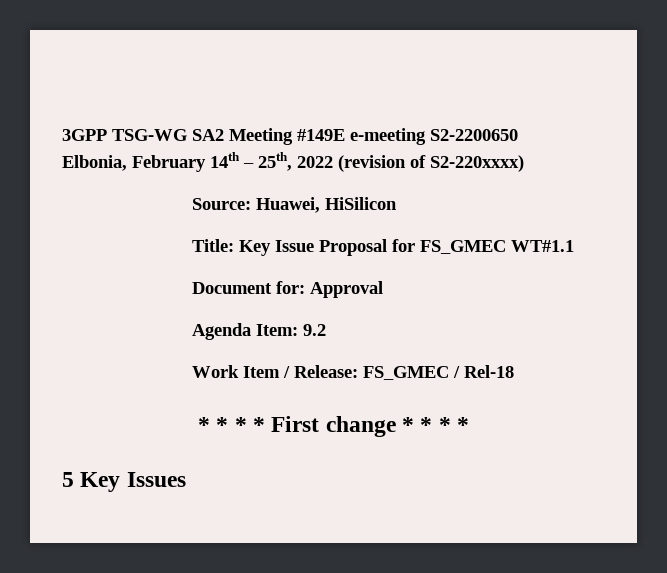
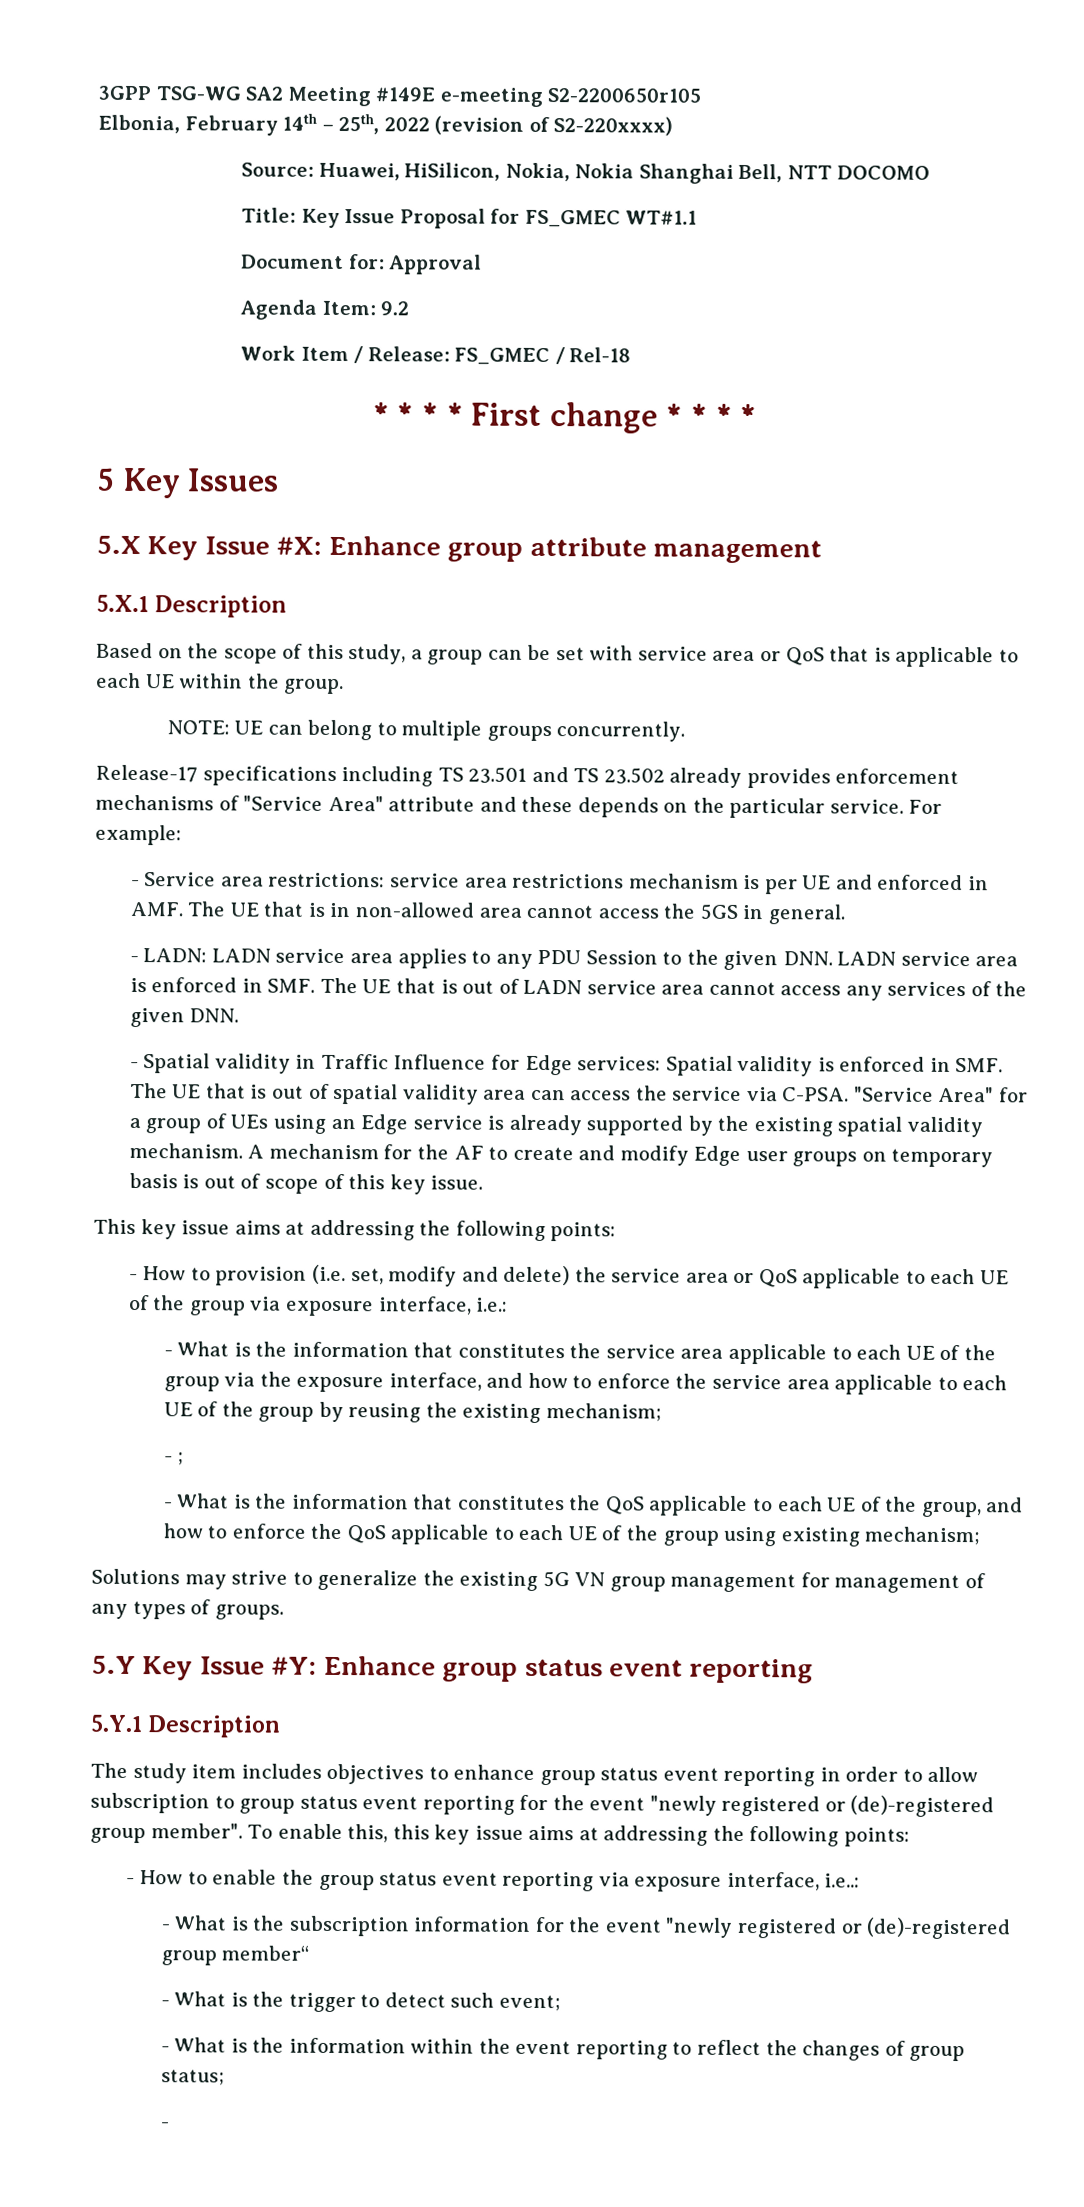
[430,129,518,141] S2-2200650 -> [547,88,702,103] S2-2200650r105
[325,197,398,210] HiSilicon -> [404,162,930,184] HiSilicon, Nokia, Nokia Shanghai Bell, NTT DOCOMO
(186, 479) none -> [96,535,822,564] [96,594,288,618] [96,642,1019,668] [96,672,345,695] [166,719,686,742] [95,764,960,789] [95,794,943,819] [95,824,182,846] [130,872,989,895] [129,901,845,925] [129,948,1019,971] [129,977,1028,1001] [129,1007,240,1028] [129,1053,1004,1077] [129,1082,1028,1105] [128,1113,983,1138] [128,1142,994,1168] [128,1172,484,1195] [93,1218,617,1242] [128,1264,1009,1289] [127,1294,509,1317] [163,1341,996,1365] [163,1371,1008,1395] [163,1401,662,1424] [163,1452,185,1466] [163,1493,1024,1518] [162,1523,981,1547] [91,1568,986,1594] [91,1599,284,1620] [91,1655,814,1684] [90,1714,282,1738] [90,1762,979,1787] [90,1792,995,1818] [90,1823,910,1847] [125,1869,861,1892] [160,1915,1012,1940] [160,1945,311,1966] [160,1991,561,2013] [160,2037,966,2062] [160,2069,225,2086] [159,2122,170,2129] // 5.X Key Issue #X: Enhance group attribute management // 5.X.1 Description // Based on the scope of this study, a group can be set with service area or QoS that is applicable to each UE within the group. // NOTE: UE can belong to multiple groups concurrently. // Release-17 specifications including TS 23.501 and TS 23.502 already provides enforcement mechanisms of "Service Area" attribute and these depends on the particular service. For example: // - Service area restrictions: service area restrictions mechanism is per UE and enforced in AMF. The UE that is in non-allowed area cannot access the 5GS in general. // - LADN: LADN service area applies to any PDU Session to the given DNN. LADN service area is enforced in SMF. The UE that is out of LADN service area cannot access any services of the given DNN. // - Spatial validity in Traffic Influence for Edge services: Spatial validity is enforced in SMF. The UE that is out of spatial validity area can access the service via C-PSA. "Service Area" for a group of UEs using an Edge service is already supported by the existing spatial validity mechanism. A mechanism for the AF to create and modify Edge user groups on temporary basis is out of scope of this key issue. // This key issue aims at addressing the following points: // - How to provision (i.e. set, modify and delete) the service area or QoS applicable to each UE of the group via exposure interface, i.e.: // - What is the information that constitutes the service area applicable to each UE of the group via the exposure interface, and how to enforce the service area applicable to each UE of the group by reusing the existing mechanism; // - ; // - What is the information that constitutes the QoS applicable to each UE of the group, and how to enforce the QoS applicable to each UE of the group using existing mechanism; // Solutions may strive to generalize the existing 5G VN group management for management of any types of groups. // 5.Y Key Issue #Y: Enhance group status event reporting // 5.Y.1 Description // The study item includes objectives to enhance group status event reporting in order to allow subscription to group status event reporting for the event "newly registered or (de)-registered group member". To enable this, this key issue aims at addressing the following points: // - How to enable the group status event reporting via exposure interface, i.e..: // - What is the subscription information for the event "newly registered or (de)-registered group member“ // - What is the trigger to detect such event; // - What is the information within the event reporting to reflect the changes of group status; // -

